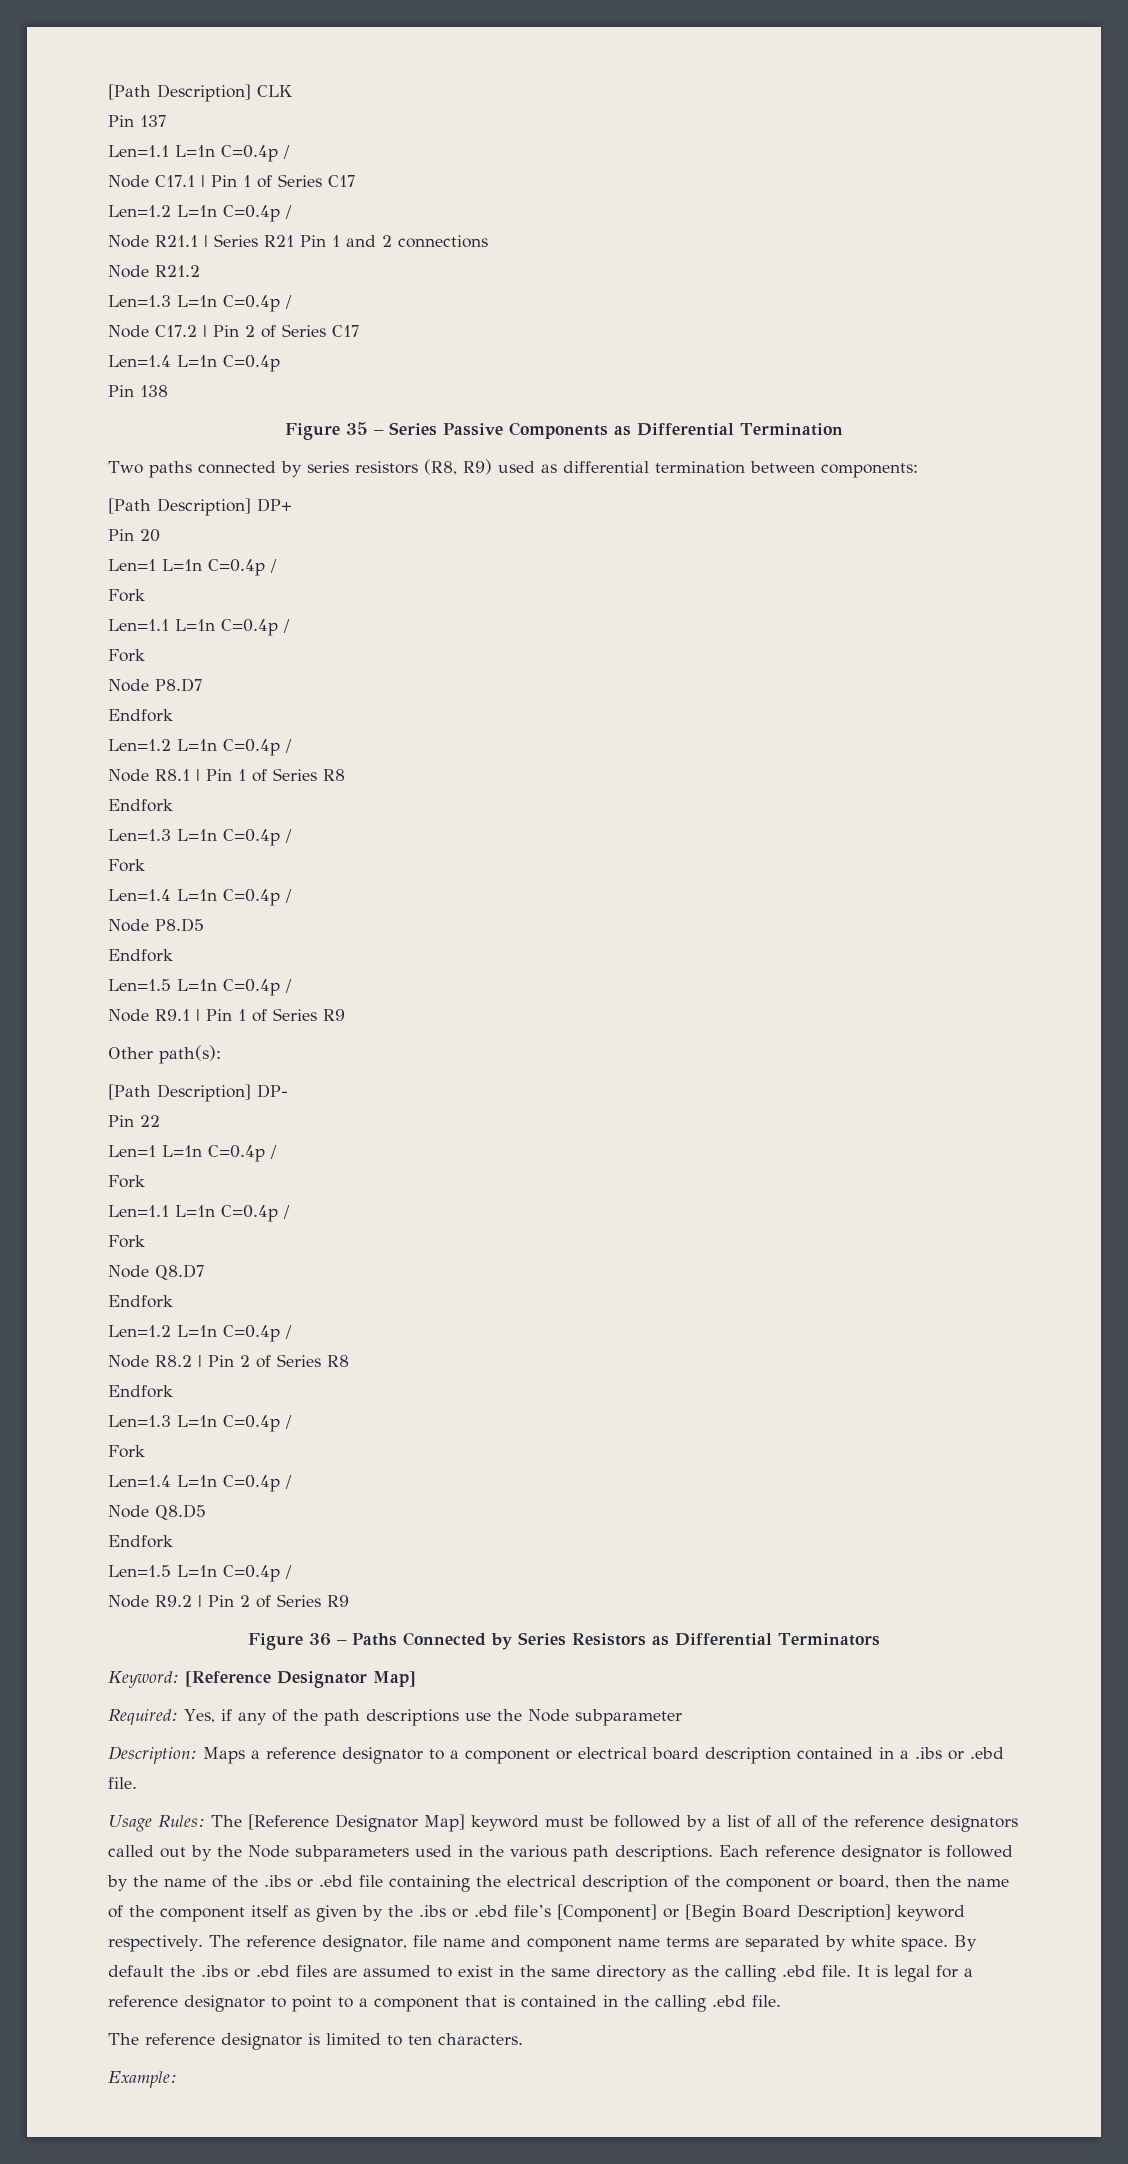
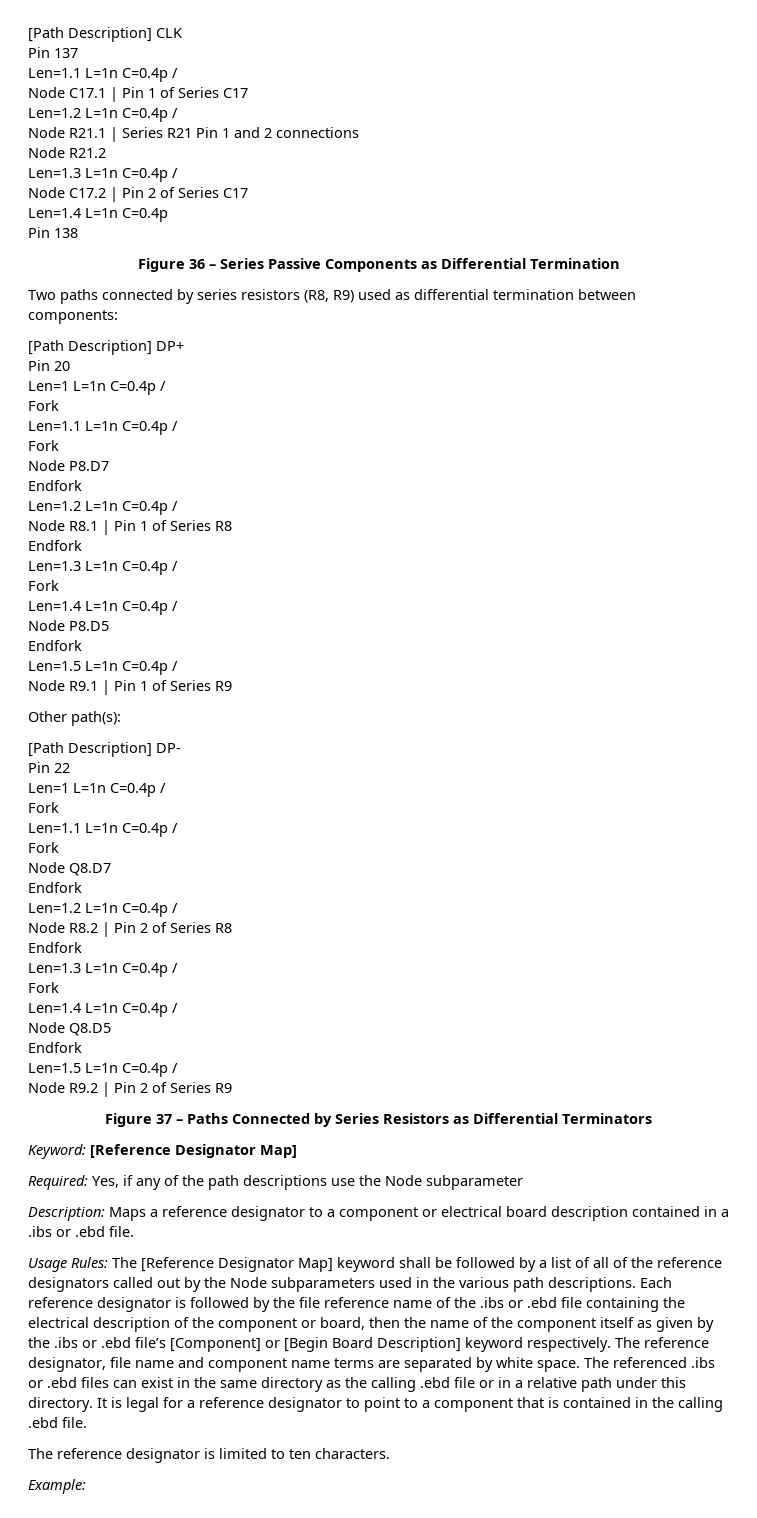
[346,422,369,435] 35 -> [188,259,205,269] 36
[309,1633,332,1646] 36 -> [156,1114,172,1124] 37
[545,1817,584,1827] must -> [399,1257,431,1268] shall
(158, 1881) none -> [299,1297,389,1308] file reference
[953,1935,977,1951] [108,1965,195,1977] By default the -> [584,1357,687,1368] The referenced
[333,1965,452,1978] are assumed to -> [113,1380,137,1388] can
[822,1965,851,1977] file. -> [454,1377,686,1392] [28,1397,93,1412] file or in a relative path under this directory.

